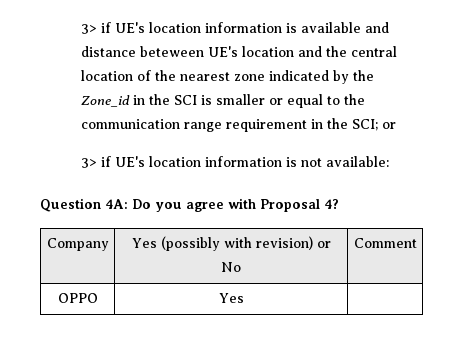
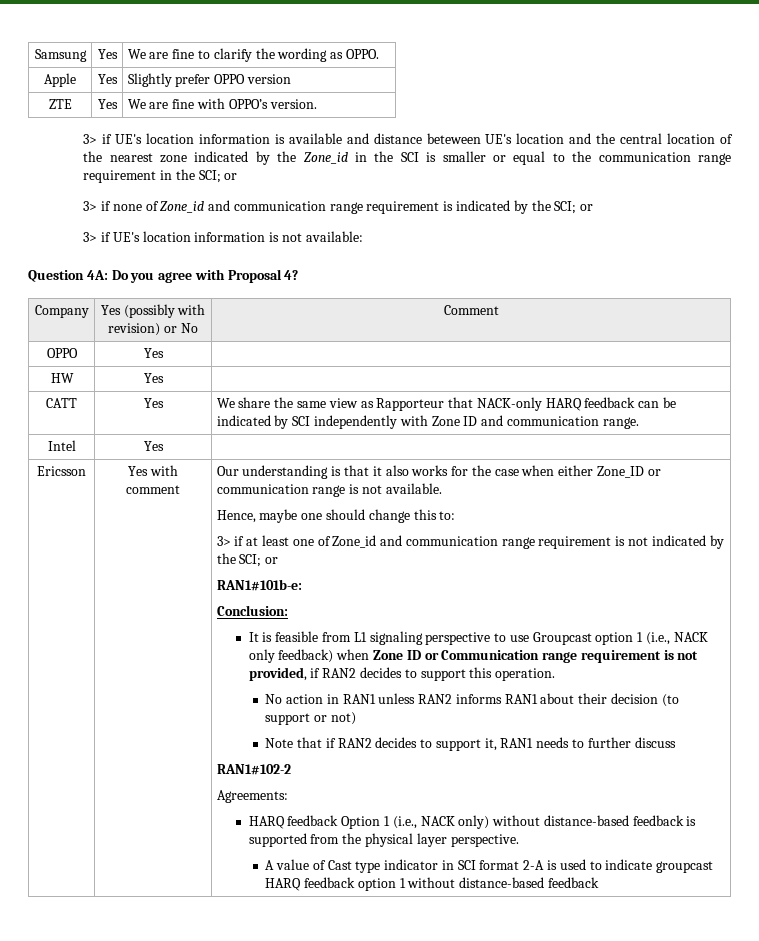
(81, 29) none -> [34,49,87,62] [97,49,118,59] [127,48,379,62] [44,73,76,87] [97,74,118,84] [127,73,292,87] [48,99,72,109] [97,99,118,109] [127,98,317,109] Samsung | Yes | We are fine to clarify the wording as OPPO. // Apple | Yes | Slightly prefer OPPO version // ZTE | Yes | We are fine with OPPO’s version. //
(397, 125) none -> [83,200,594,214] // 3> if none of Zone_id and communication range requirement is indicated by the SCI; or
(244, 298) none -> [50,373,74,383] [143,373,164,383] [46,398,77,408] [143,398,164,408] [216,397,677,411] [216,415,639,429] [47,440,76,451] [143,441,164,451] [37,466,86,476] [128,465,178,476] [126,485,180,494] [216,465,661,479] [216,483,442,497] [216,509,456,523] [216,535,724,549] [216,553,279,567] [216,579,302,591] [216,605,288,616] [248,631,708,645] [248,649,699,663] [248,667,556,681] [265,693,679,707] [265,712,356,725] [265,737,676,751] [216,764,291,775] [216,790,288,803] [248,815,697,829] [248,833,519,847] [265,859,714,873] [265,877,599,891] // HW | Yes | // CATT | Yes | We share the same view as Rapporteur that NACK-only HARQ feedback can be indicated by SCI independently with Zone ID and communication range. // Intel | Yes | // Ericsson | Yes with comment | Our understanding is that it also works for the case when either Zone_ID or communication range is not available. // Hence, maybe one should change this to: // 3> if at least one of Zone_id and communication range requirement is not indicated by the SCI; or // RAN1#101b-e: // Conclusion: // It is feasible from L1 signaling perspective to use Groupcast option 1 (i.e., NACK only feedback) when Zone ID or Communication range requirement is not provided, if RAN2 decides to support this operation. // No action in RAN1 unless RAN2 informs RAN1 about their decision (to support or not) // Note that if RAN2 decides to support it, RAN1 needs to further discuss // RAN1#102-2 // Agreements: // HARQ feedback Option 1 (i.e., NACK only) without distance-based feedback is supported from the physical layer perspective. // A value of Cast type indicator in SCI format 2-A is used to indicate groupcast HARQ feedback option 1 without distance-based feedback

